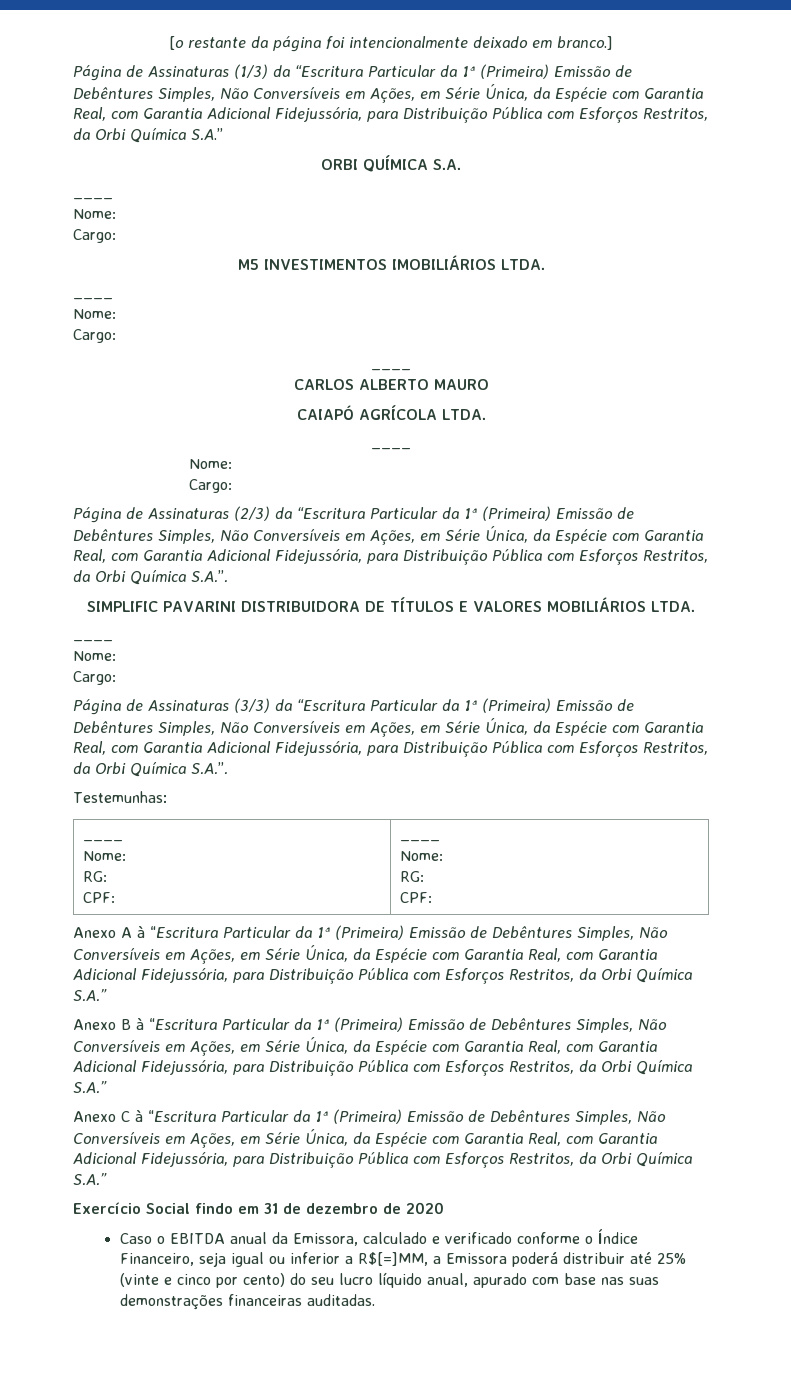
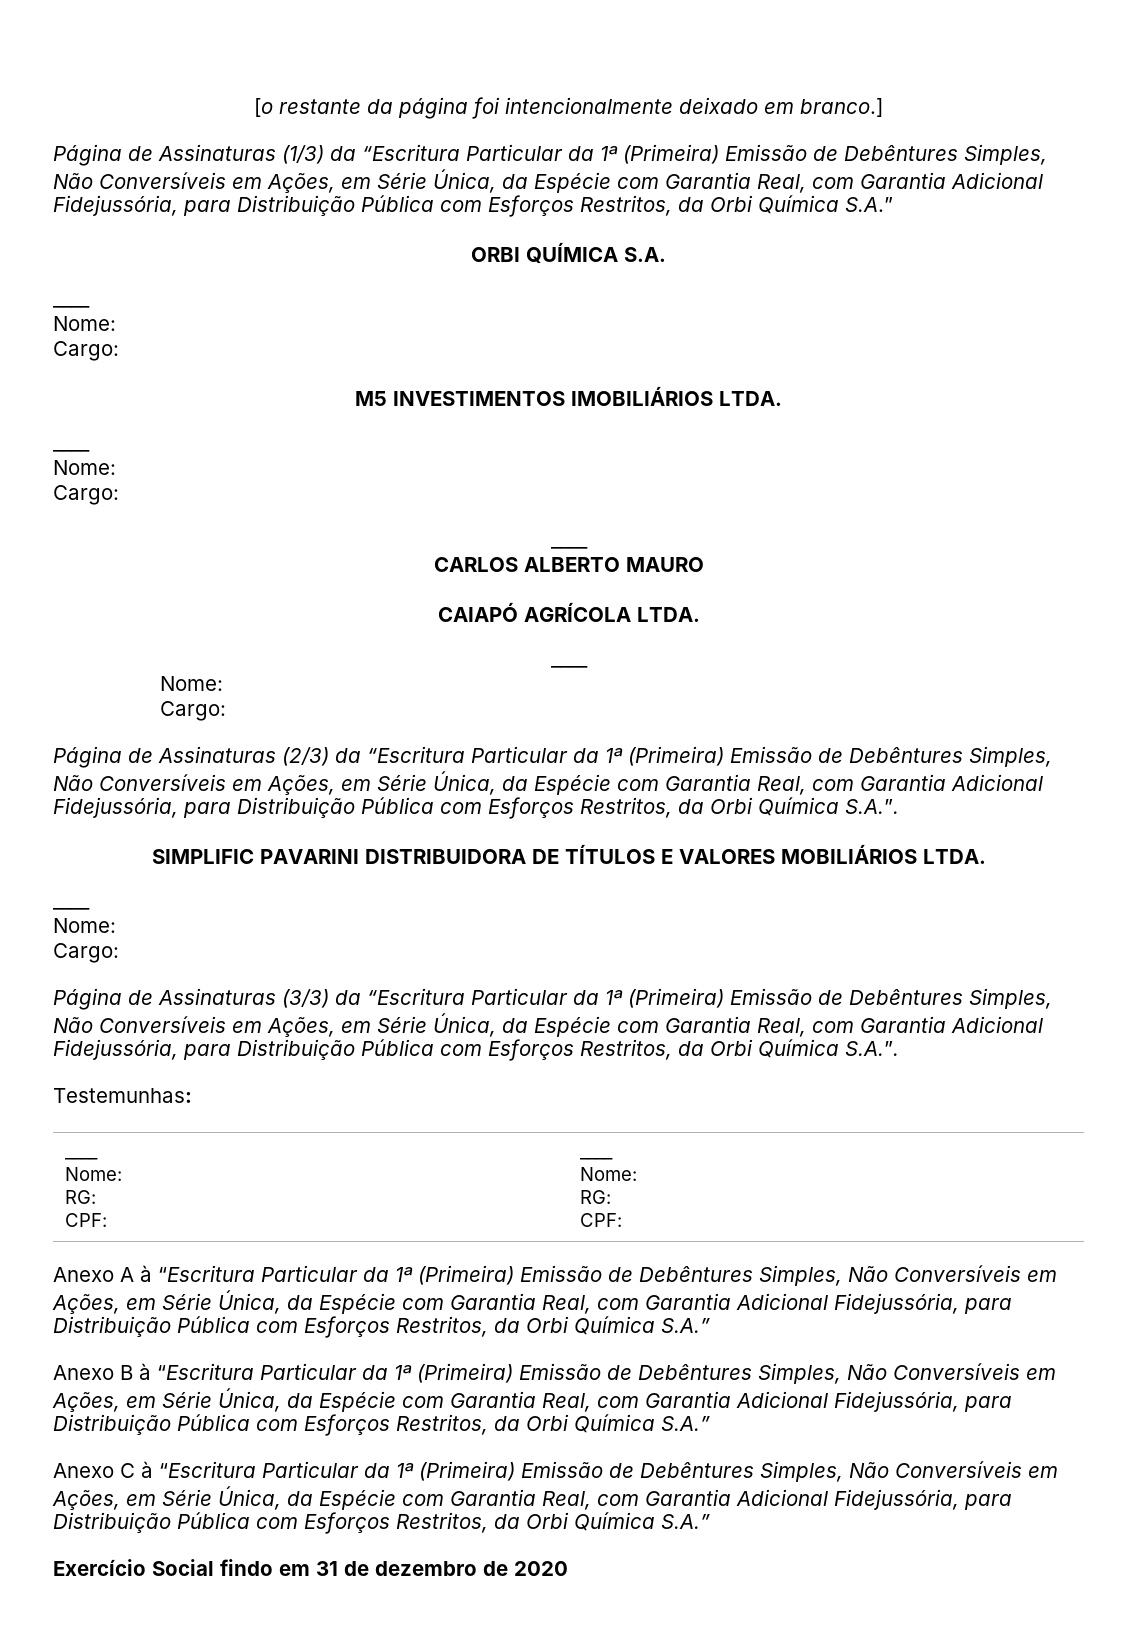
[119,1229,638,1246] [119,1252,686,1267] [119,1272,659,1288] [119,1294,375,1310] // Caso o EBITDA anual da Emissora, calculado e verificado conforme o Índice Financeiro, seja igual ou inferior a R$[=]MM, a Emissora poderá distribuir até 25% (vinte e cinco por cento) do seu lucro líquido anual, apurado com base nas suas demonstrações financeiras auditadas. -> (568, 1568) none

